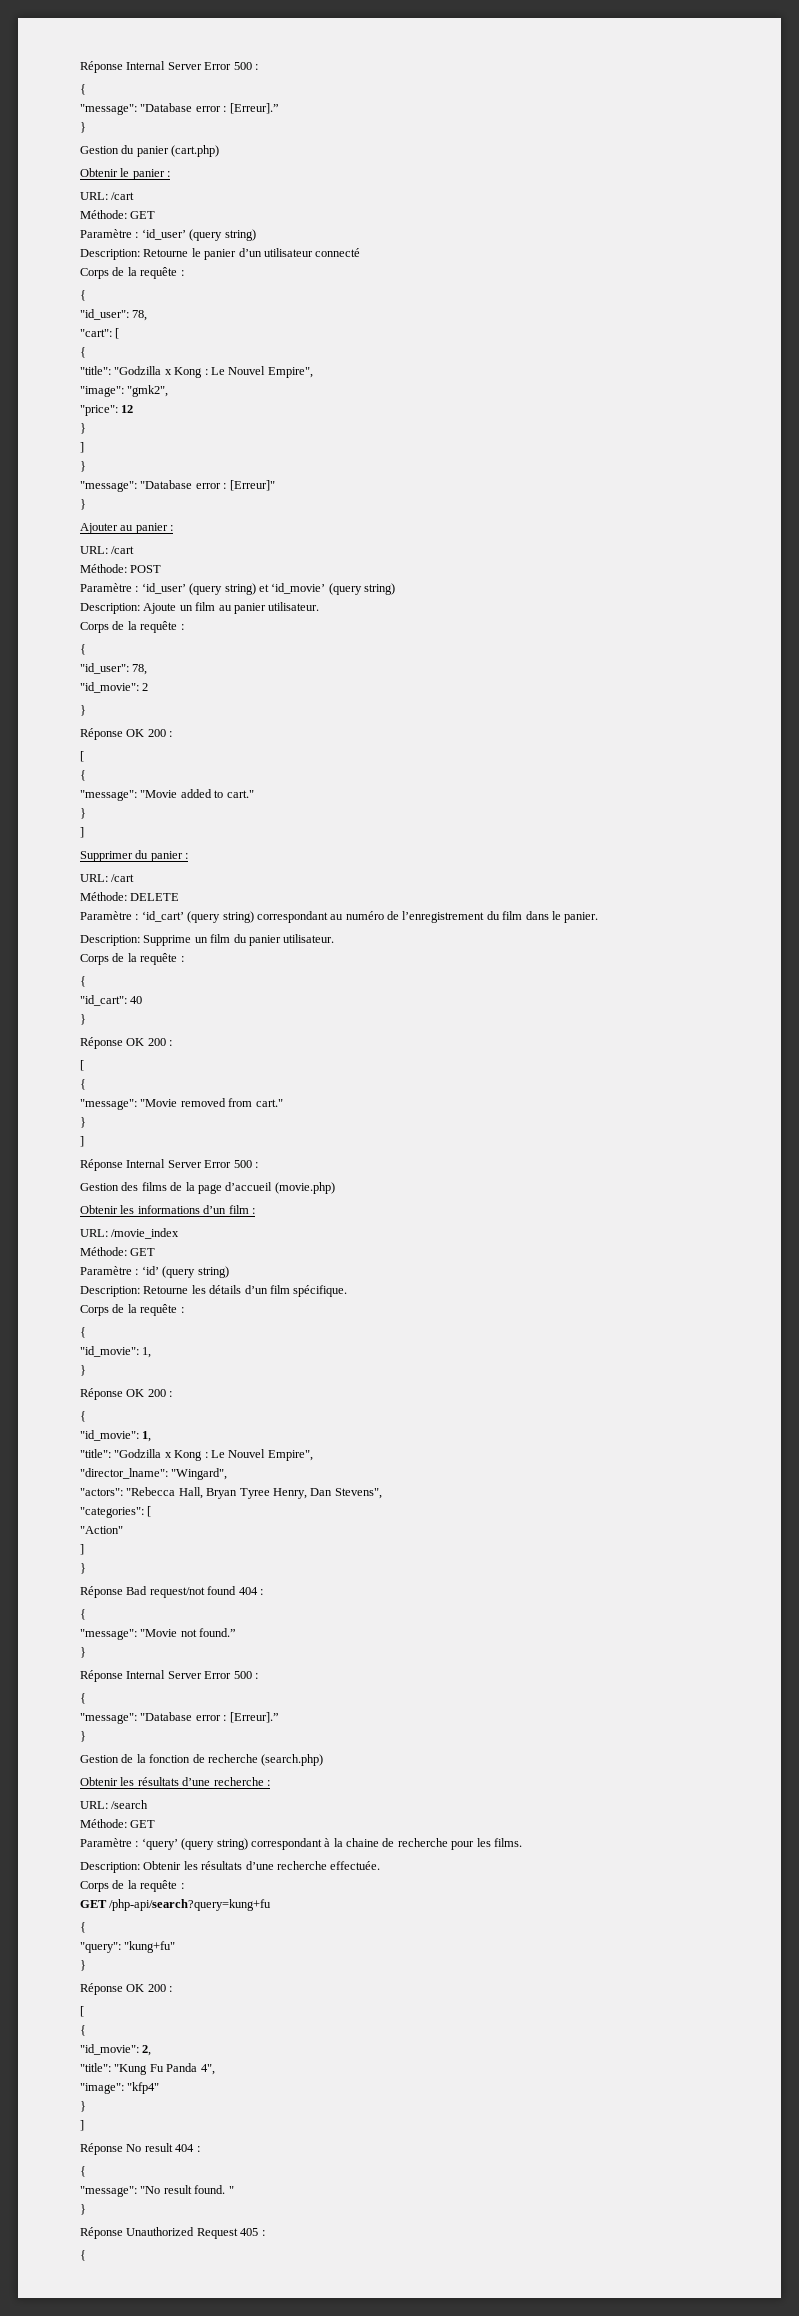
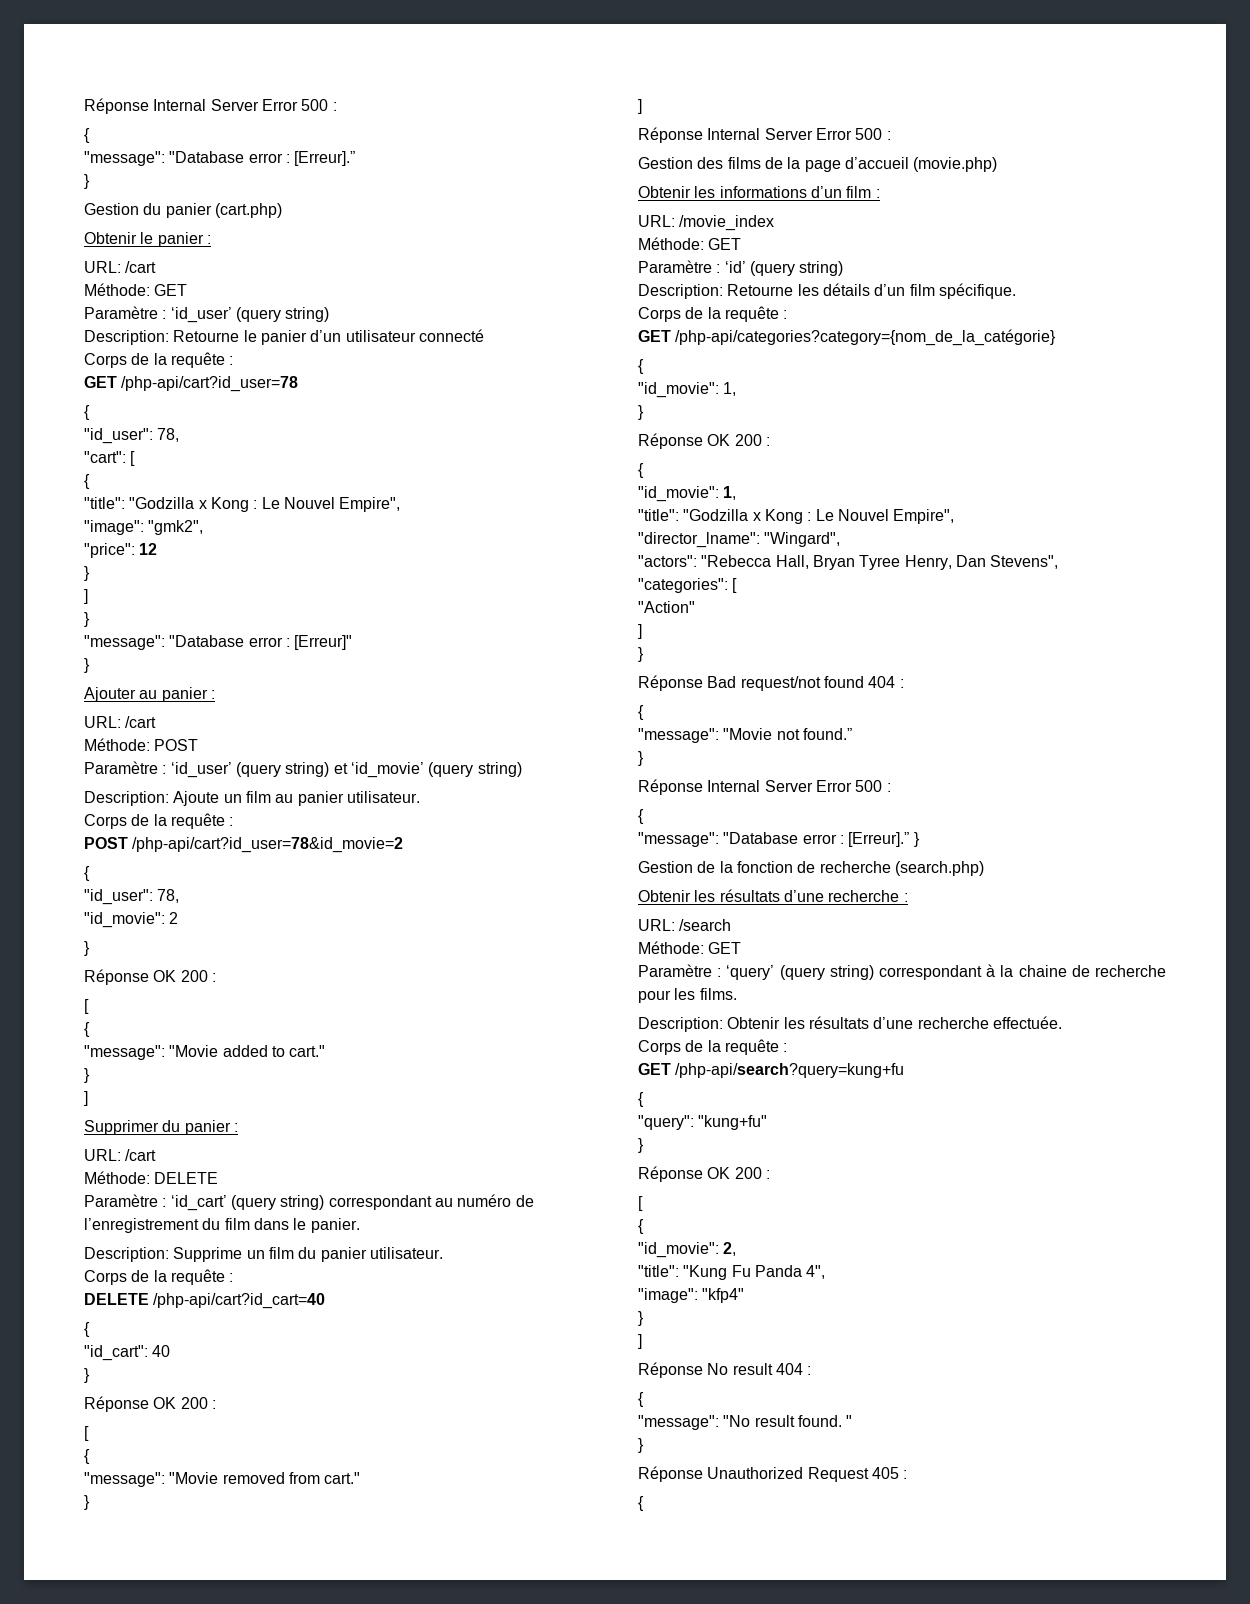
(184, 273) none -> [84,376,299,392] // GET /php-api/cart?id_user=78
(184, 627) none -> [84,837,404,853] // POST /php-api/cart?id_user=78&id_movie=2
(184, 959) none -> [84,1293,326,1309] // DELETE /php-api/cart?id_cart=40
(184, 1310) none -> [638,329,1057,346] // GET /php-api/categories?category={nom_de_la_catégorie}
(279, 1717) // -> (910, 839) none

